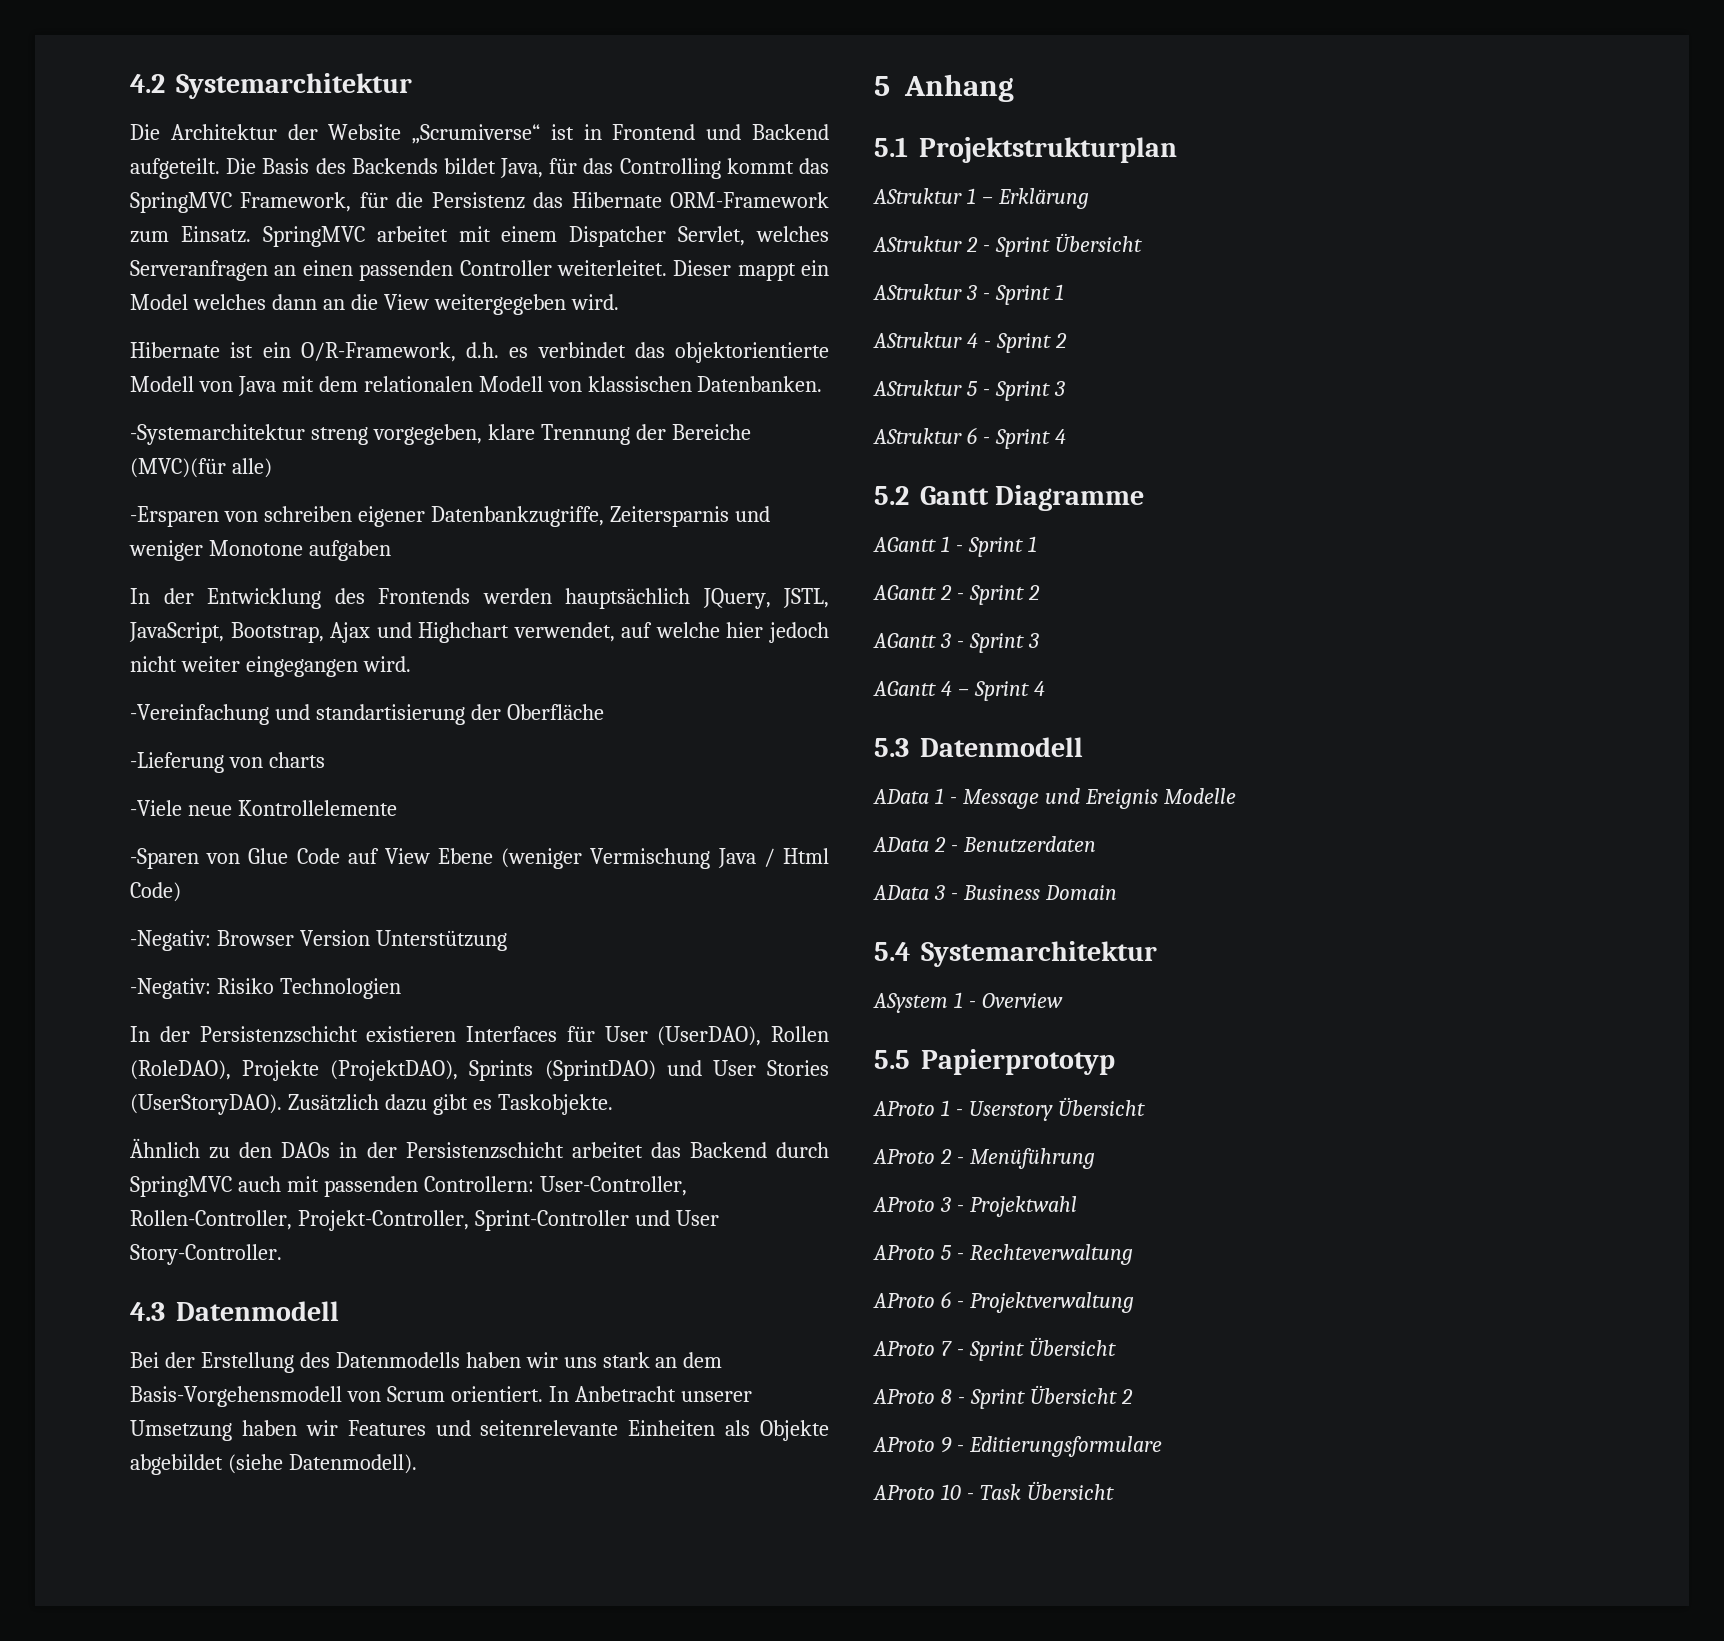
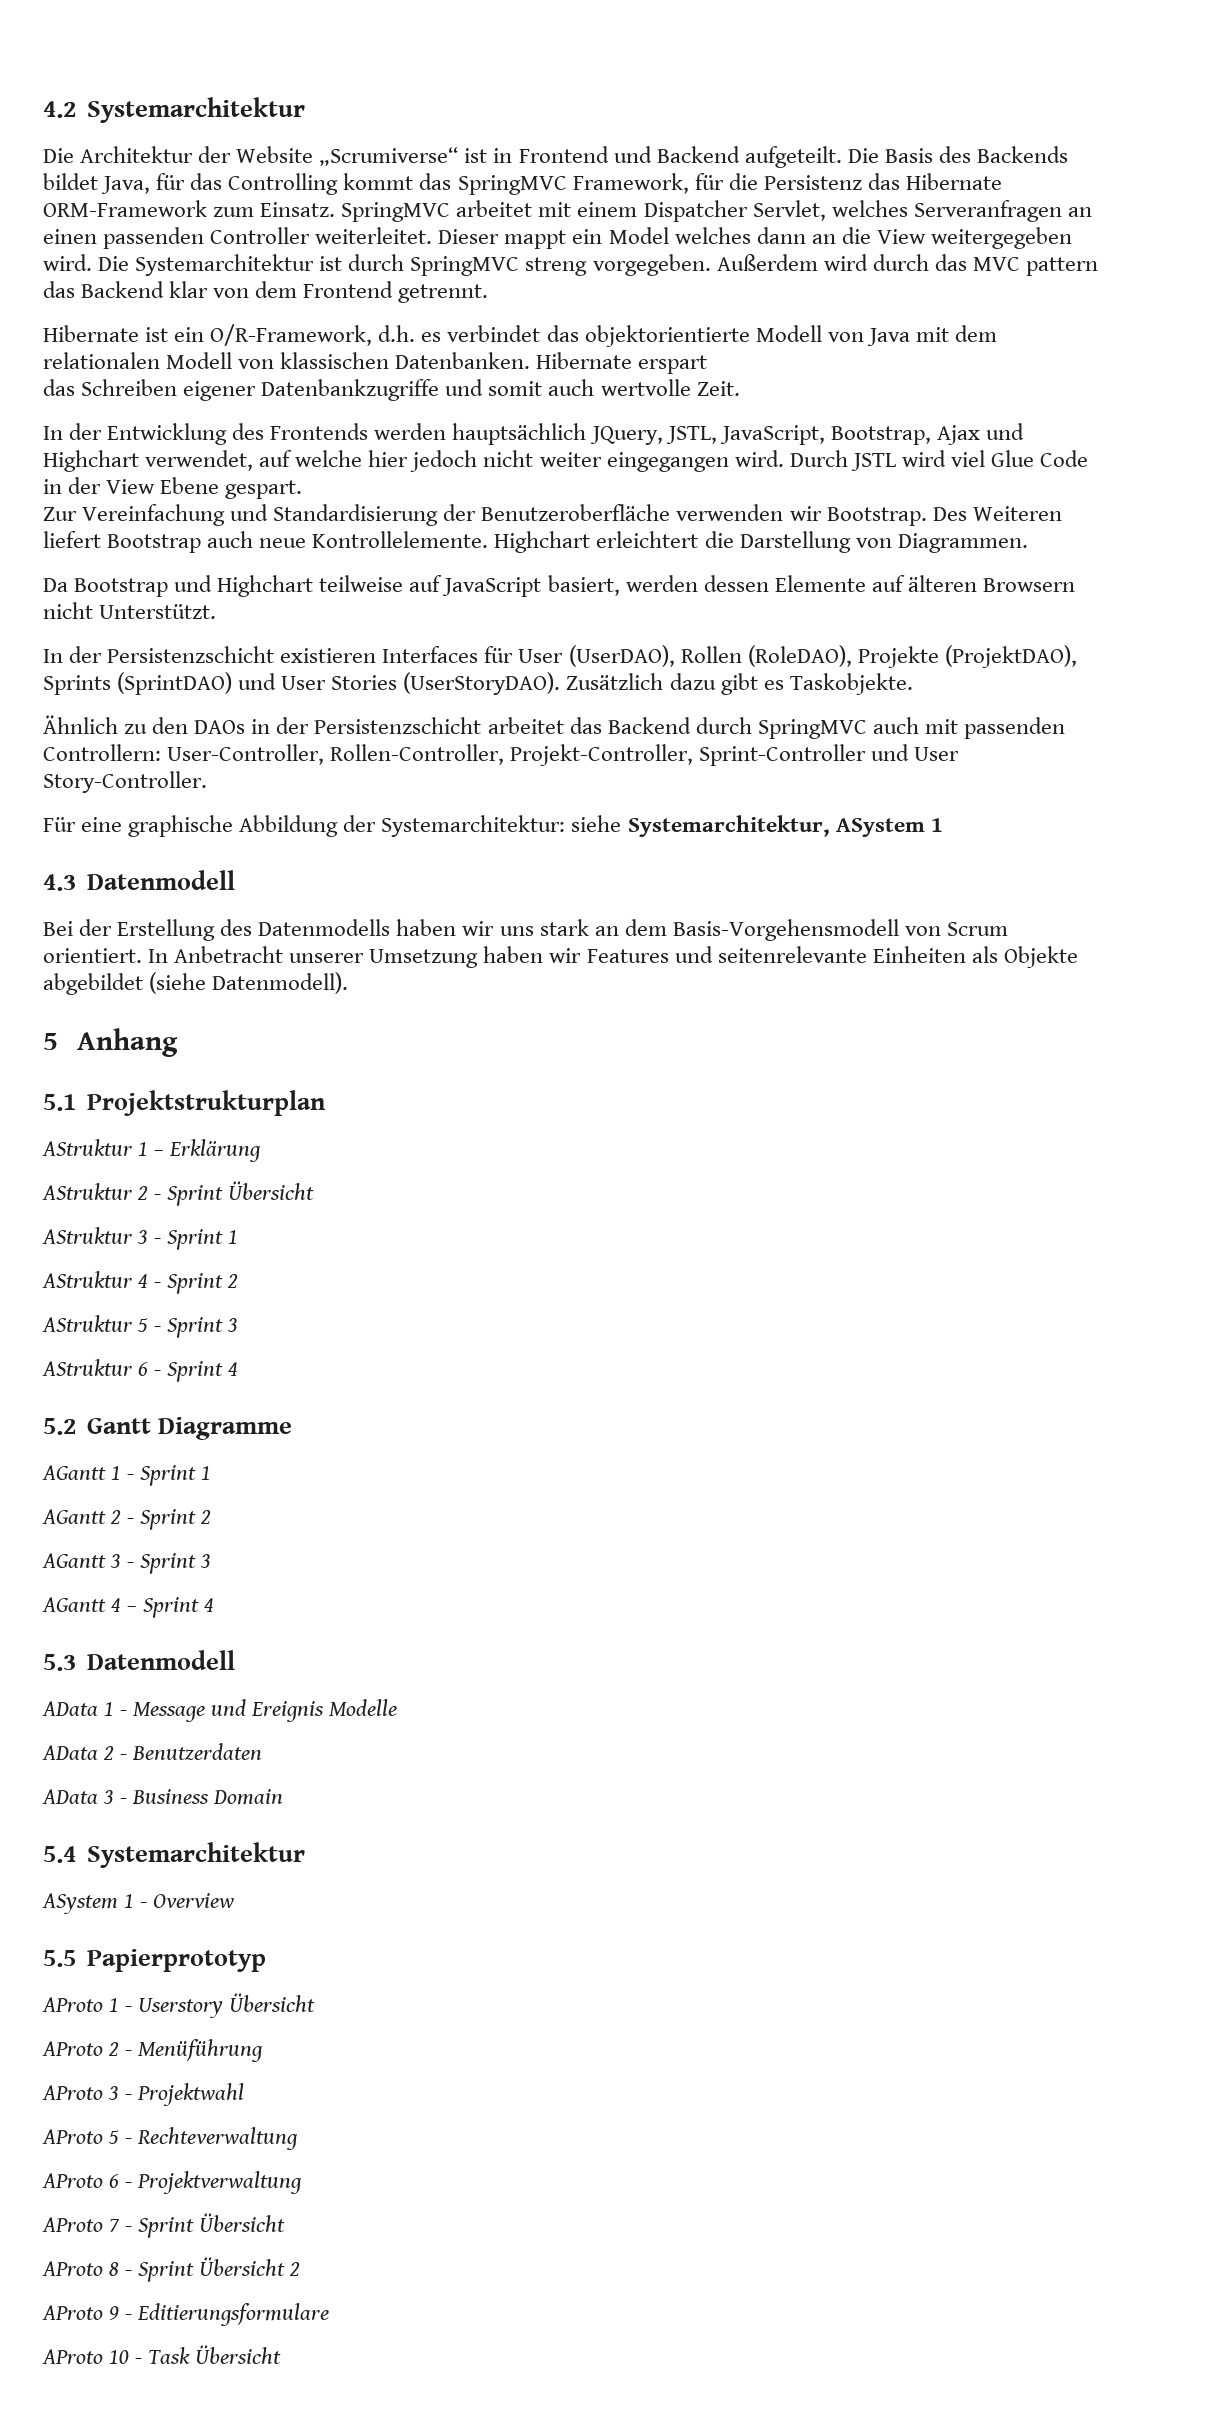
(619, 302) none -> [98,254,1098,276] [43,281,489,303] Die Systemarchitektur ist durch SpringMVC streng vorgegeben. Außerdem wird durch das MVC pattern das Backend klar von dem Frontend getrennt.
[130,424,751,445] [130,458,272,478] [130,506,770,527] [129,540,391,561] // -Systemarchitektur streng vorgegeben, klare Trennung der Bereiche (MVC)(für alle) // -Ersparen von schreiben eigener Datenbankzugriffe, Zeitersparnis und weniger Monotone aufgaben -> [536,352,708,374] [43,379,740,401] Hibernate erspart // das Schreiben eigener Datenbankzugriffe und somit auch wertvolle Zeit.
[130,704,604,725] [130,752,325,773] [130,800,397,816] [130,848,829,869] [130,882,181,902] [130,930,507,951] [130,978,401,999] // -Vereinfachung und standartisierung der Oberfläche // -Lieferung von charts // -Viele neue Kontrollelemente // -Sparen von Glue Code auf View Ebene (weniger Vermischung Java / Html Code) // -Negativ: Browser Version Unterstützung // -Negativ: Risiko Technologien -> [789,450,1089,471] [43,477,303,499] [43,504,1062,526] [43,531,1028,553] [43,575,1075,597] [43,602,217,619] Durch JSTL wird viel Glue Code in der View Ebene gespart. // Zur Vereinfachung und Standardisierung der Benutzeroberfläche verwenden wir Bootstrap. Des Weiteren liefert Bootstrap auch neue Kontrollelemente. Highchart erleichtert die Darstellung von Diagrammen. // Da Bootstrap und Highchart teilweise auf JavaScript basiert, werden dessen Elemente auf älteren Browsern nicht Unterstützt.
(282, 1254) none -> [43,815,943,837] // Für eine graphische Abbildung der Systemarchitektur: siehe Systemarchitektur, ASystem 1

